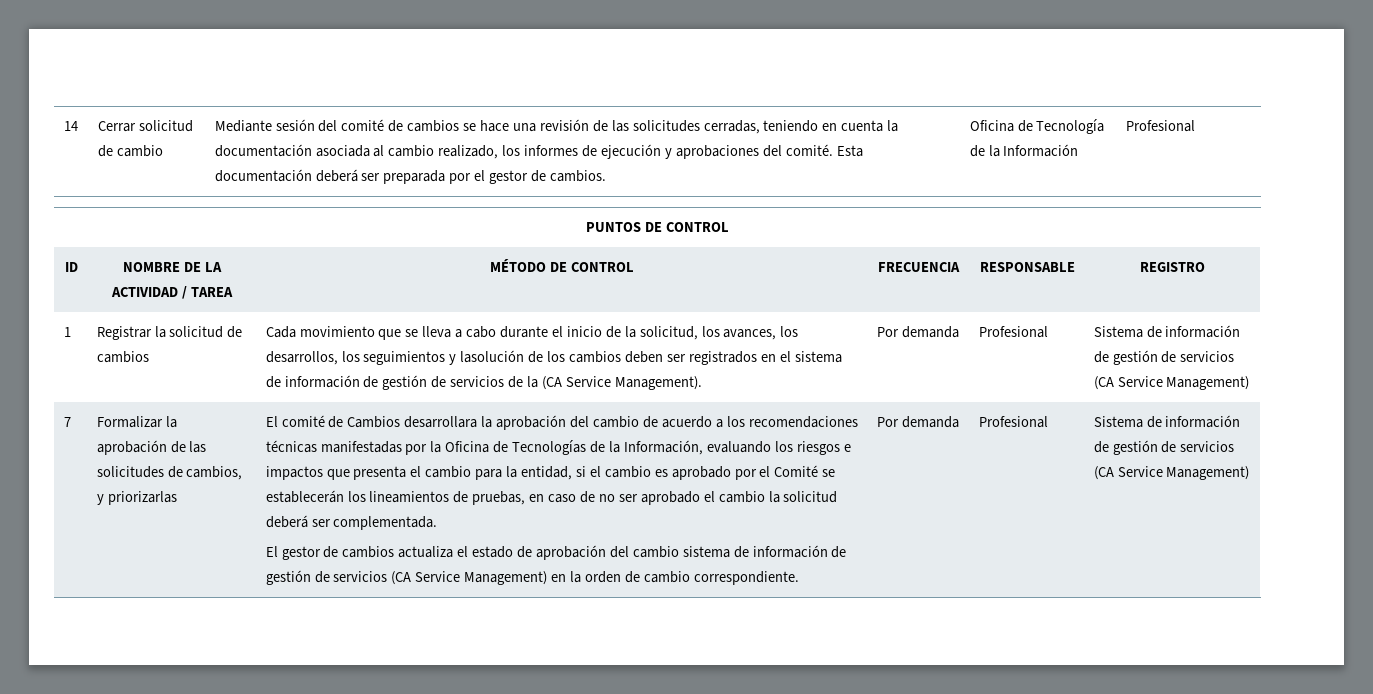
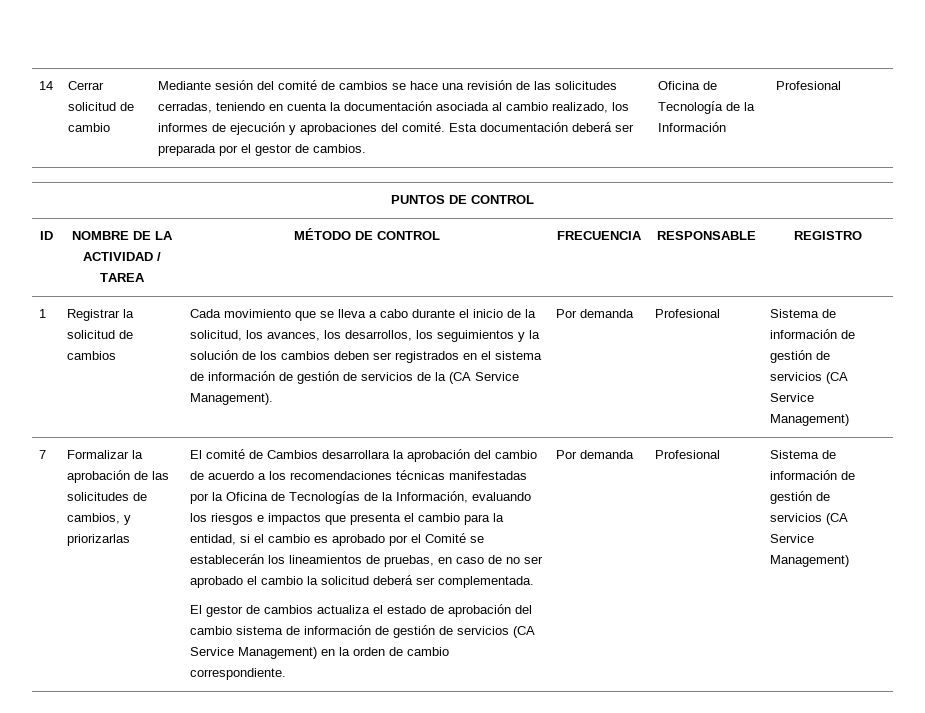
[460,350,525,363] lasolución -> [529,330,541,339] [190,350,239,360] la solución

